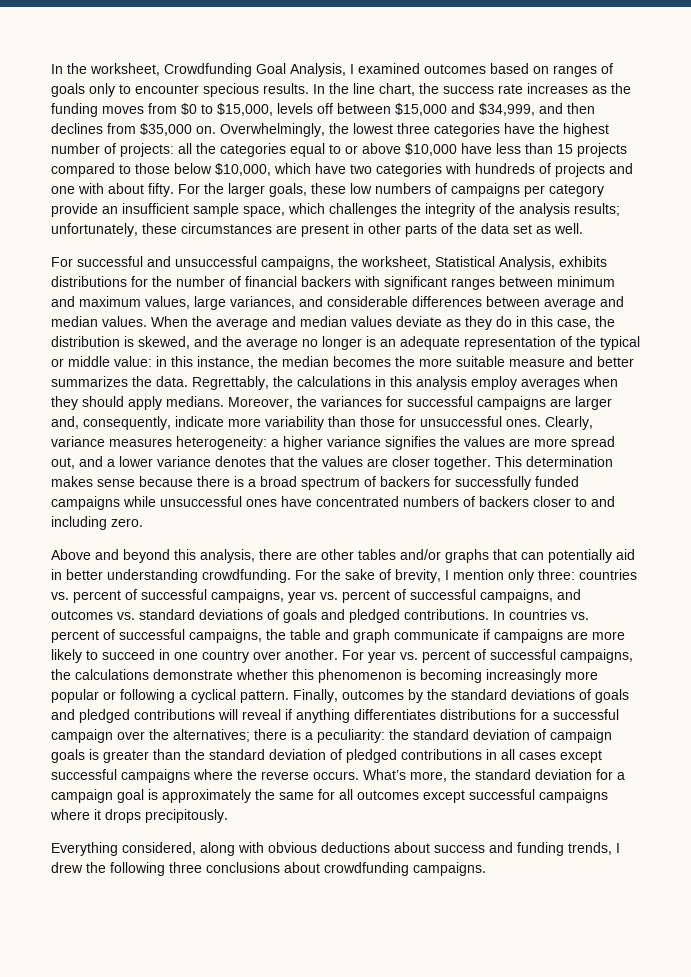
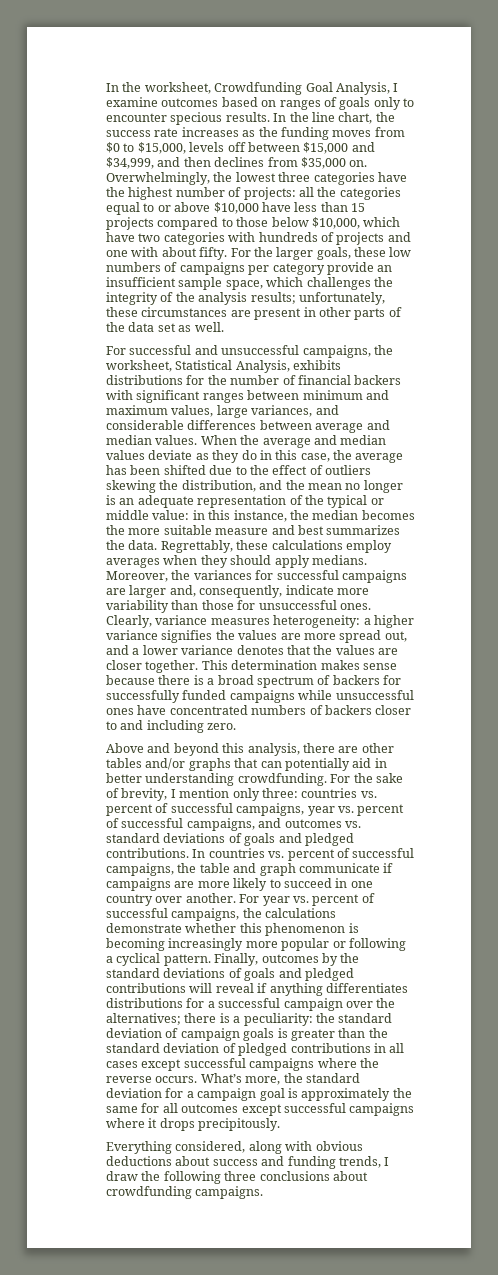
[357,63,420,74] examined -> [106,97,159,107] examine
[50,336,190,349] distribution is skewed, -> [355,453,404,463] [106,465,372,475] [106,480,256,493] average has been shifted due to the effect of outliers skewing the distribution,
[245,338,298,350] average -> [307,483,342,490] mean
[596,356,634,367] better -> [297,525,324,535] best
[272,376,467,390] the calculations in this analysis -> [236,540,343,550] these calculations
[50,862,83,873] drew -> [106,1171,139,1181] draw

